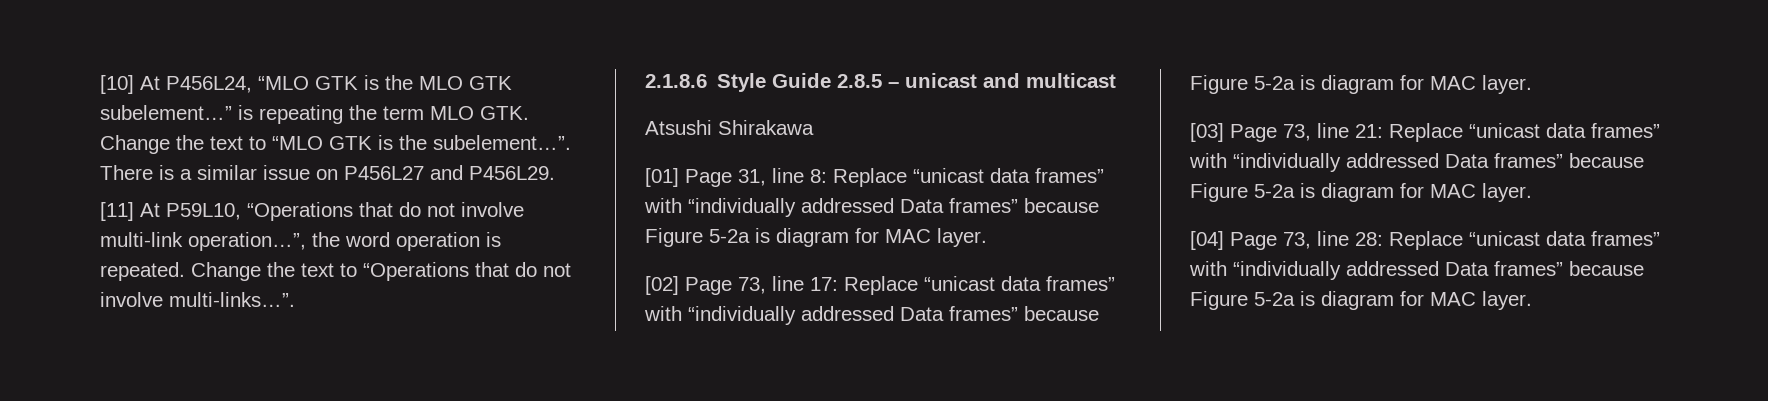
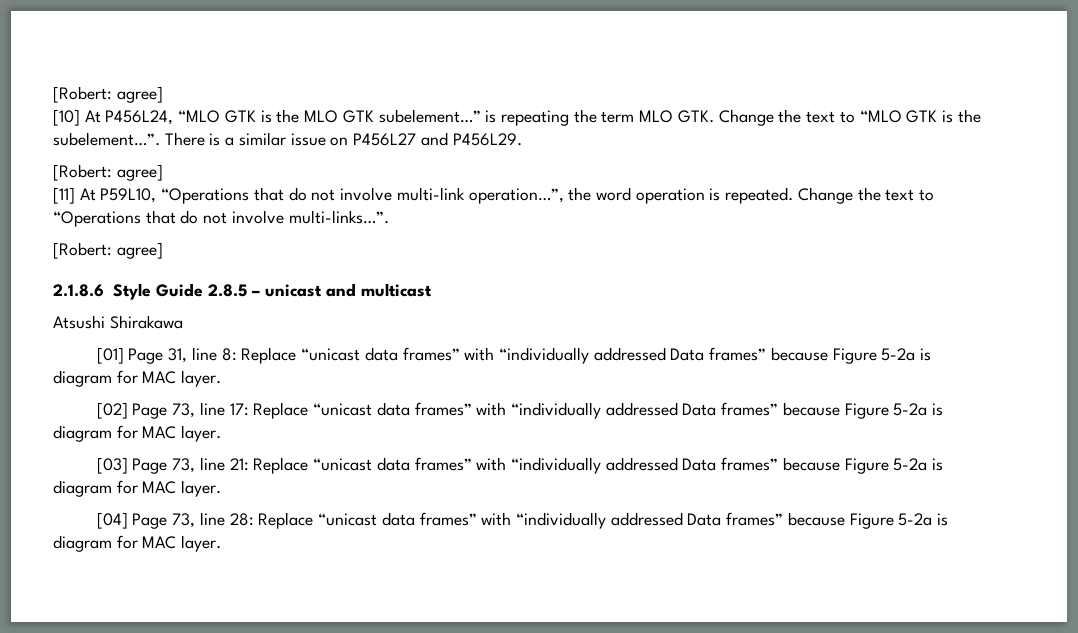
(100, 84) none -> [53,86,163,103] [Robert: agree] //
(555, 173) none -> [53,164,163,181] // [Robert: agree]
(295, 299) none -> [53,242,163,259] // [Robert: agree]

